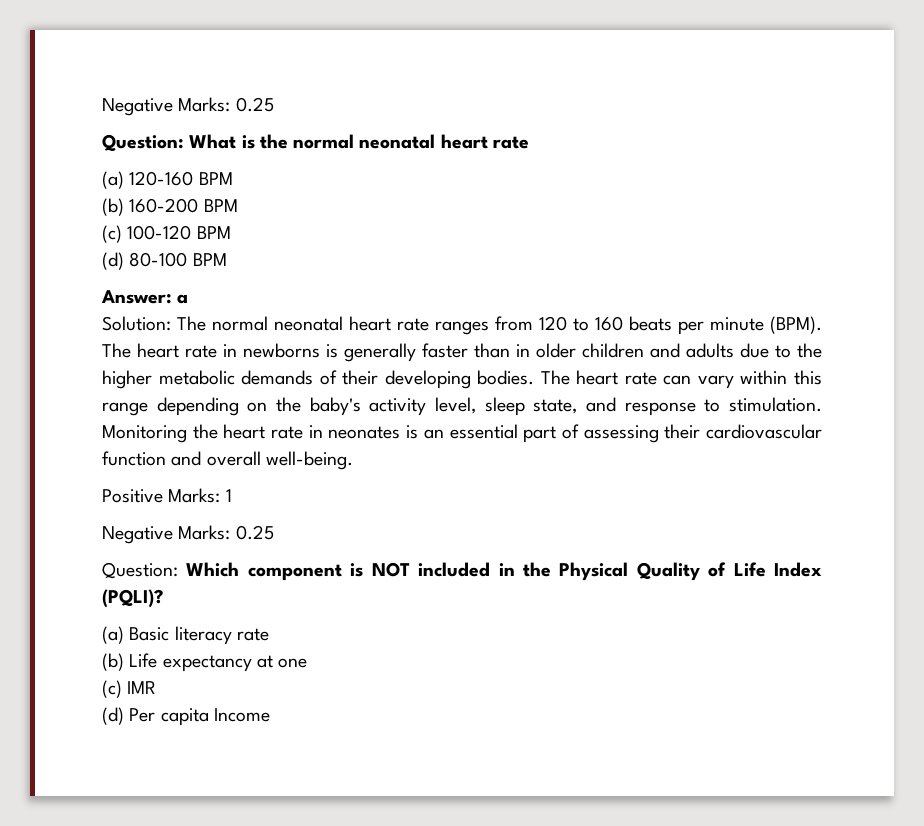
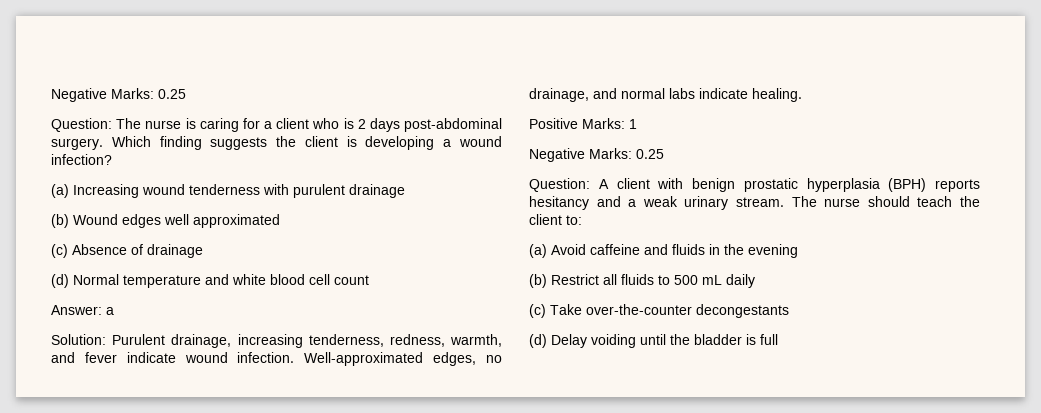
[102,97,274,116] [102,134,529,152] [102,171,233,189] [102,198,238,216] [102,225,231,243] [102,252,227,270] [101,290,189,304] [102,316,822,335] [102,343,822,362] [102,370,823,389] [102,397,822,416] [102,424,822,443] [102,451,353,470] Negative Marks: 0.25 // Question: What is the normal neonatal heart rate // (a) 120-160 BPM // (b) 160-200 BPM // (c) 100-120 BPM // (d) 80-100 BPM // Answer: a // Solution: The normal neonatal heart rate ranges from 120 to 160 beats per minute (BPM). The heart rate in newborns is generally faster than in older children and adults due to the higher metabolic demands of their developing bodies. The heart rate can vary within this range depending on the baby's activity level, sleep state, and response to stimulation. Monitoring the heart rate in neonates is an essential part of assessing their cardiovascular function and overall well-being. -> [51,88,186,102] [51,118,503,132] [51,136,502,150] [51,154,112,165] [51,184,405,198] [51,214,280,228] [51,244,203,258] [51,274,369,288] [51,305,114,315] [51,334,502,348] [51,352,502,366] [529,88,802,102] Negative Marks: 0.25 // Question: The nurse is caring for a client who is 2 days post-abdominal surgery. Which finding suggests the client is developing a wound infection? // (a) Increasing wound tenderness with purulent drainage // (b) Wound edges well approximated // (c) Absence of drainage // (d) Normal temperature and white blood cell count // Answer: a // Solution: Purulent drainage, increasing tenderness, redness, warmth, and fever indicate wound infection. Well-approximated edges, no drainage, and normal labs indicate healing.
[186,562,822,581] [102,589,163,608] [102,626,269,645] [102,653,308,672] [102,680,157,698] [102,707,270,726] Which component is NOT included in the Physical Quality of Life Index (PQLI)? // (a) Basic literacy rate // (b) Life expectancy at one // (c) IMR // (d) Per capita Income -> [598,178,980,192] [529,196,980,210] [529,214,582,225] [529,244,798,258] [529,274,755,288] [529,304,789,318] [529,334,778,348] A client with benign prostatic hyperplasia (BPH) reports hesitancy and a weak urinary stream. The nurse should teach the client to: // (a) Avoid caffeine and fluids in the evening // (b) Restrict all fluids to 500 mL daily // (c) Take over-the-counter decongestants // (d) Delay voiding until the bladder is full

